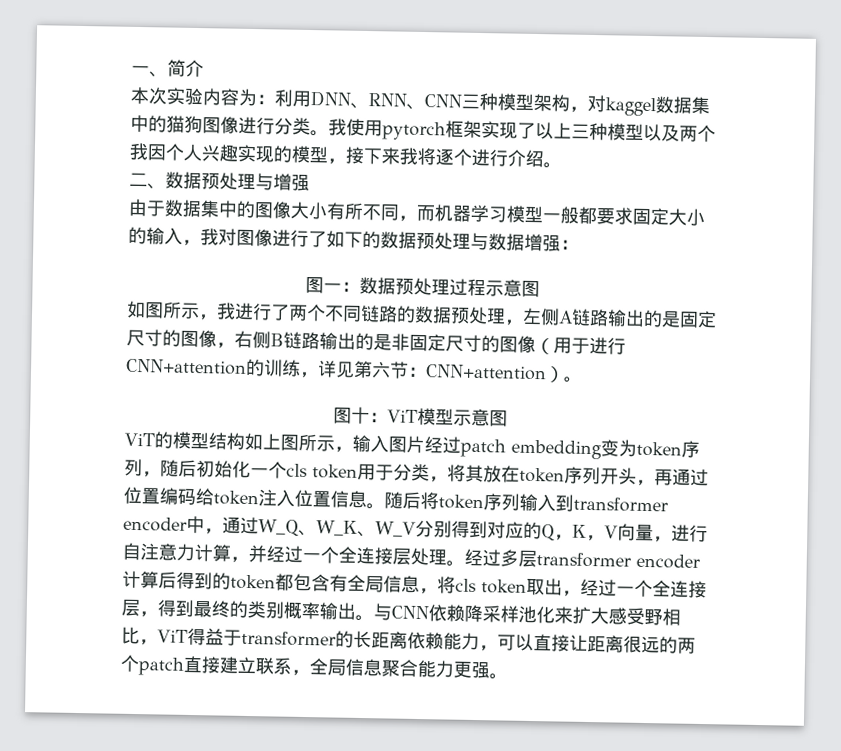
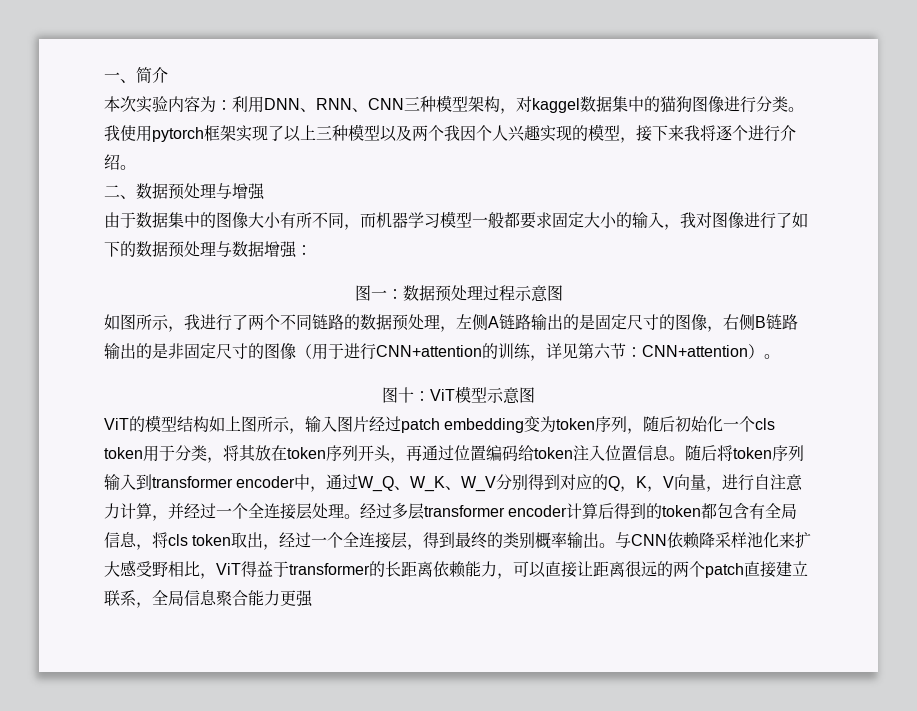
[489,673,508,680] 。 -> (313, 598) none

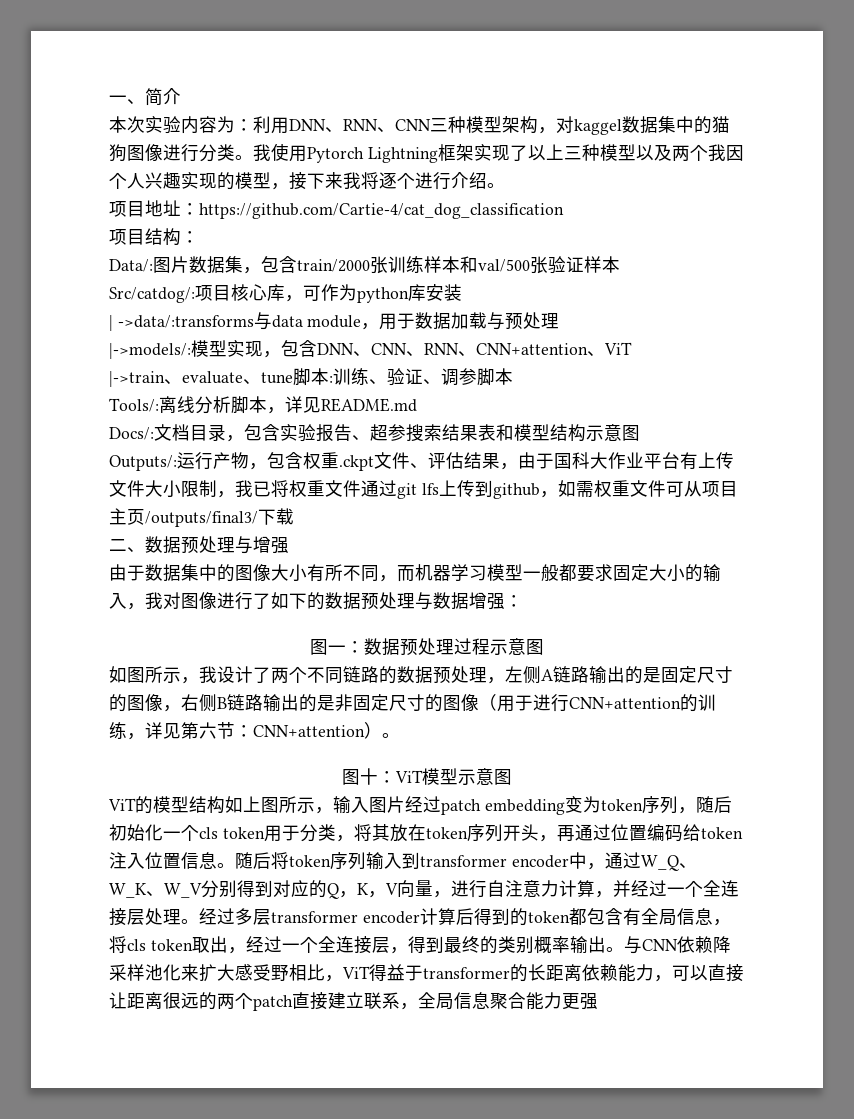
[152,127,204,142] pytorch -> [307,147,438,163] Pytorch Lightning
(136, 167) none -> [109,200,564,219] [109,228,199,246] [109,256,620,274] [109,284,462,303] [109,312,560,331] [109,340,632,359] [109,368,513,387] [109,396,417,414] [109,424,640,442] [109,452,734,471] [109,480,738,499] [109,508,294,527] // 项目地址：https://github.com/Cartie-4/cat_dog_classification // 项目结构： // Data/:图片数据集，包含train/2000张训练样本和val/500张验证样本 // Src/catdog/:项目核心库，可作为python库安装 // | ->data/:transforms与data module，用于数据加载与预处理 // |->models/:模型实现，包含DNN、CNN、RNN、CNN+attention、ViT // |->train、evaluate、tune脚本:训练、验证、调参脚本 // Tools/:离线分析脚本，详见README.md // Docs/:文档目录，包含实验报告、超参搜索结果表和模型结构示意图 // Outputs/:运行产物，包含权重.ckpt文件、评估结果，由于国科大作业平台有上传文件大小限制，我已将权重文件通过git lfs上传到github，如需权重文件可从项目主页/outputs/final3/下载
[200,314,232,331] 进行 -> [217,666,253,683] 设计

